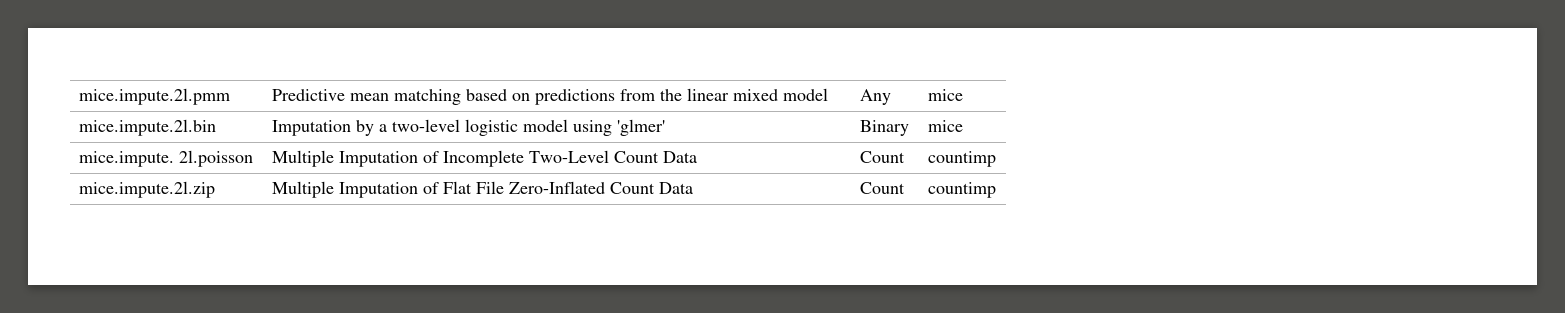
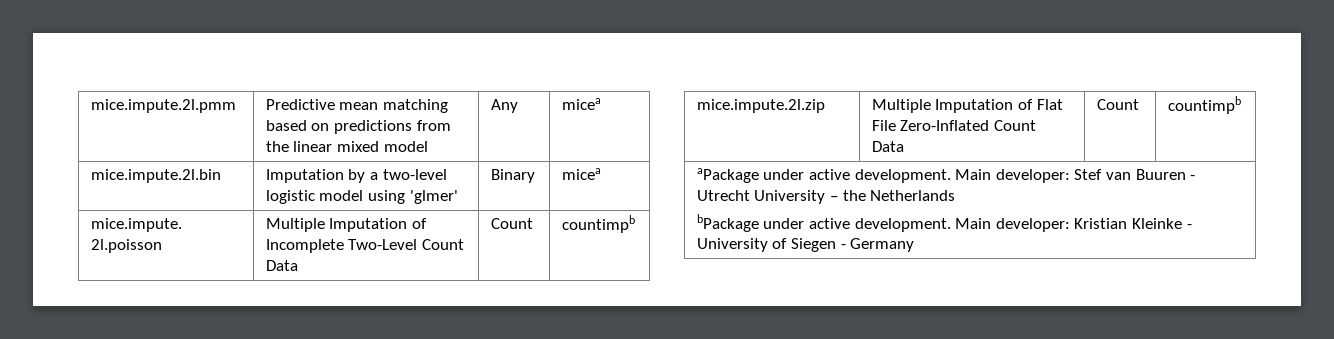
[927,89,963,101] mice -> [561,98,601,110] micea
[927,120,963,132] mice -> [561,168,601,180] micea
[927,151,996,167] countimp -> [561,215,635,233] countimpb
[927,182,996,198] countimp -> [1167,96,1241,114] [696,168,1196,183] [696,190,956,204] [696,214,1192,232] [696,238,915,252] countimpb // aPackage under active development. Main developer: Stef van Buuren - Utrecht University – the Netherlands // bPackage under active development. Main developer: Kristian Kleinke - University of Siegen - Germany

